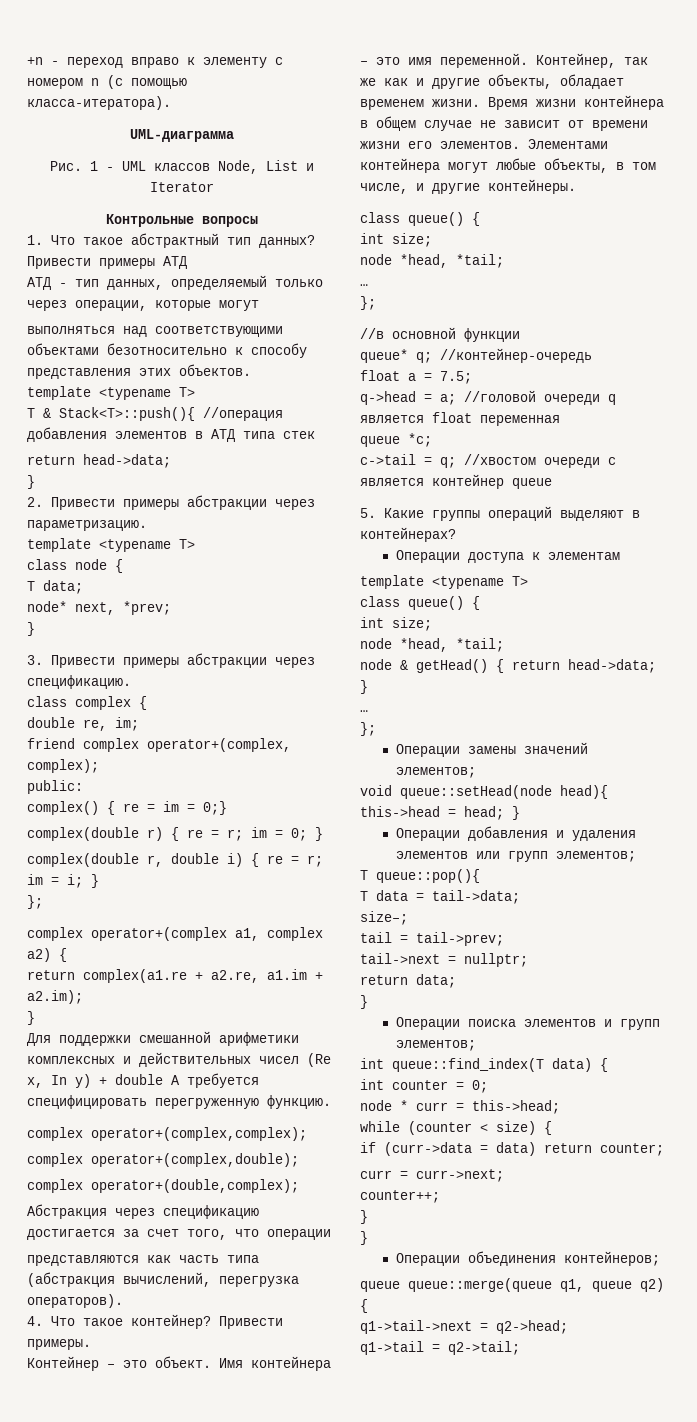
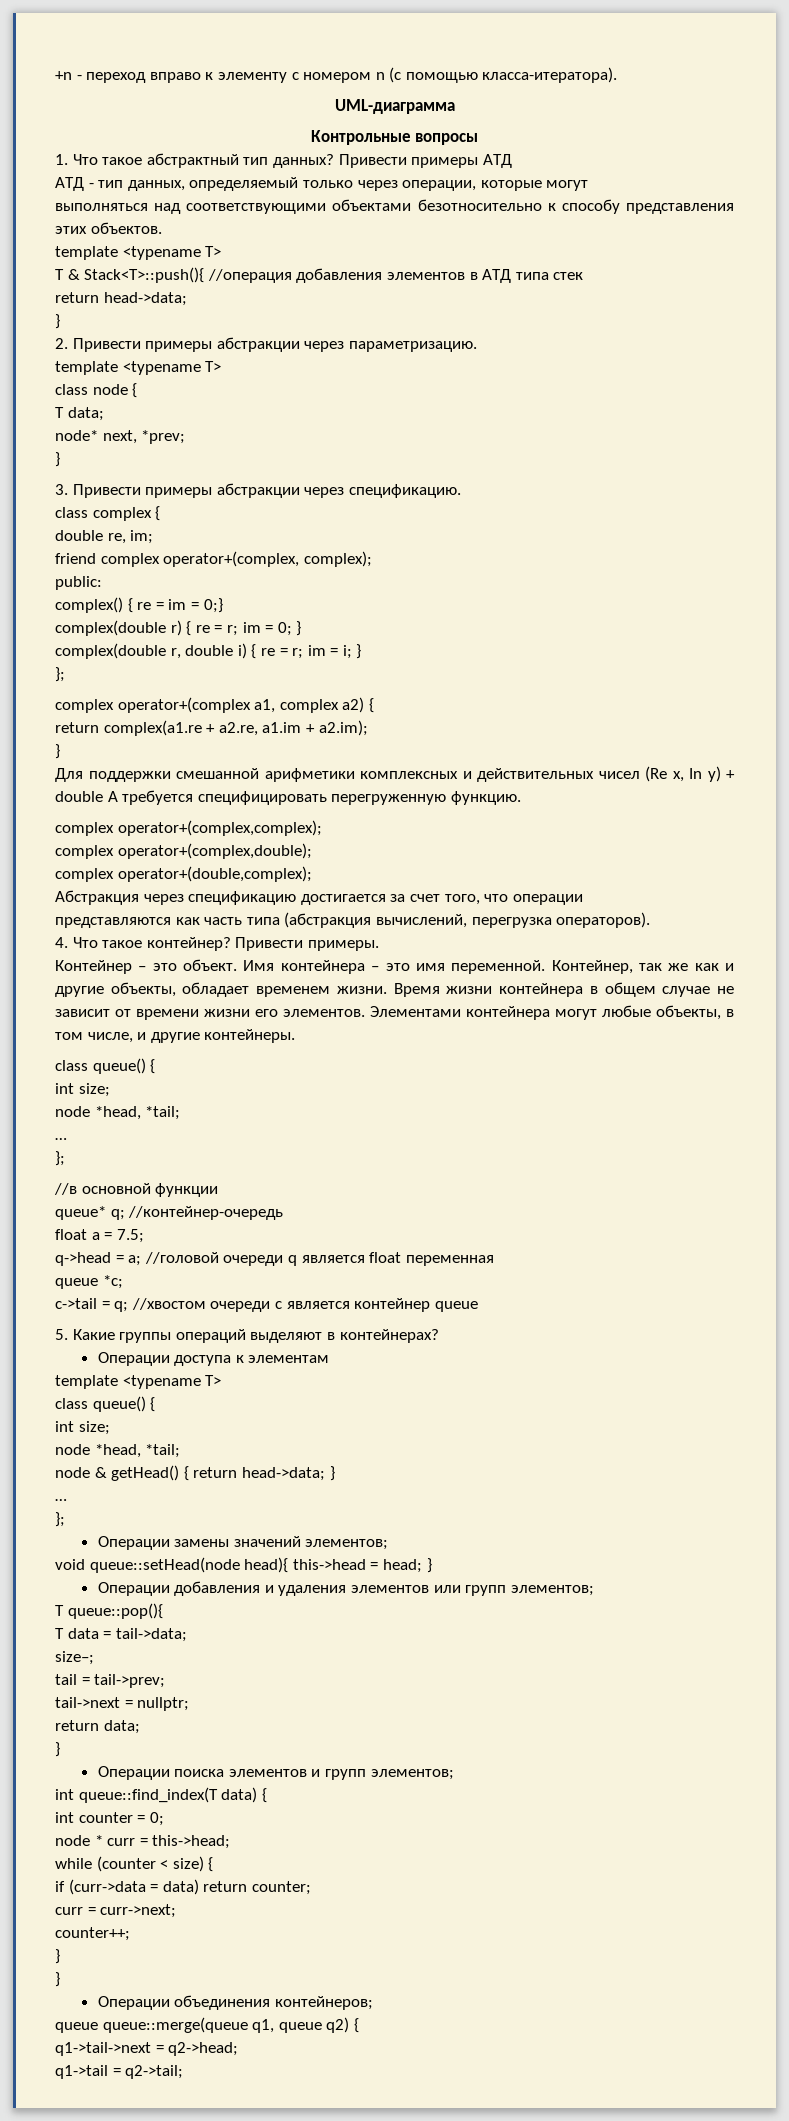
[50,160,314,174] [150,182,214,192] // Рис. 1 - UML классов Node, List и Iterator -> (455, 106) none

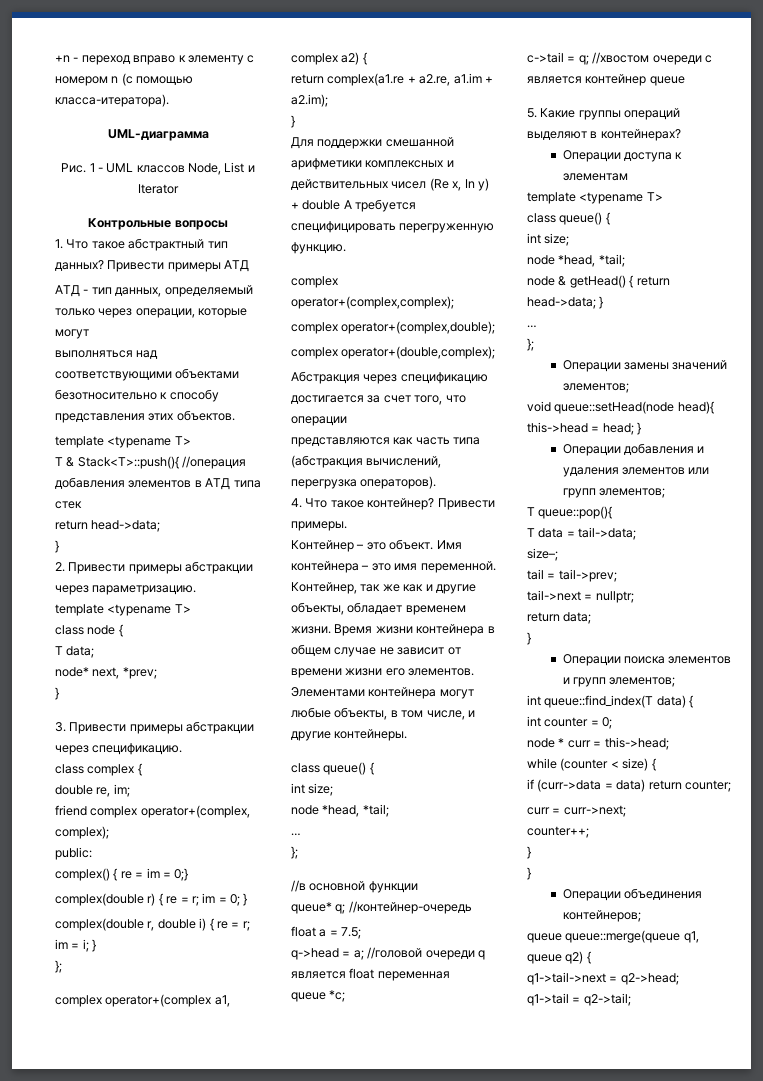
(455, 106) none -> [61,162,255,175] [138,184,179,194] // Рис. 1 - UML классов Node, List и Iterator

